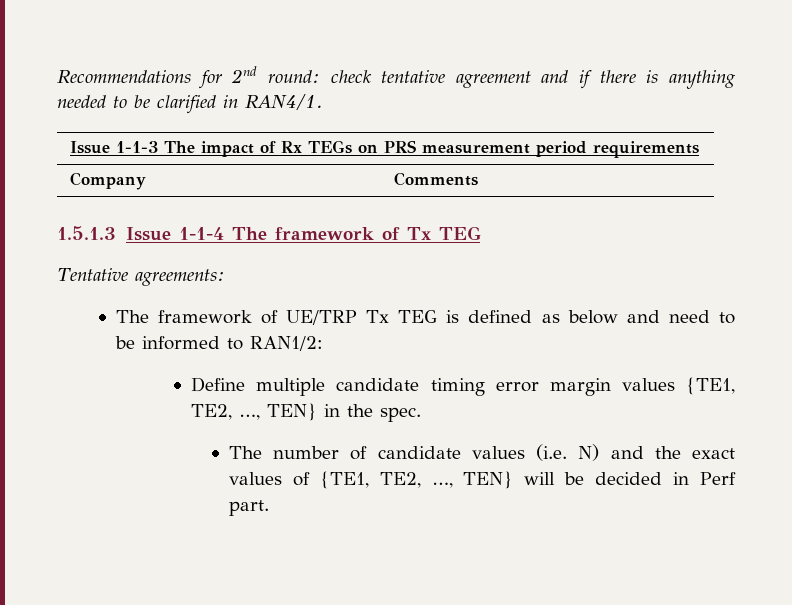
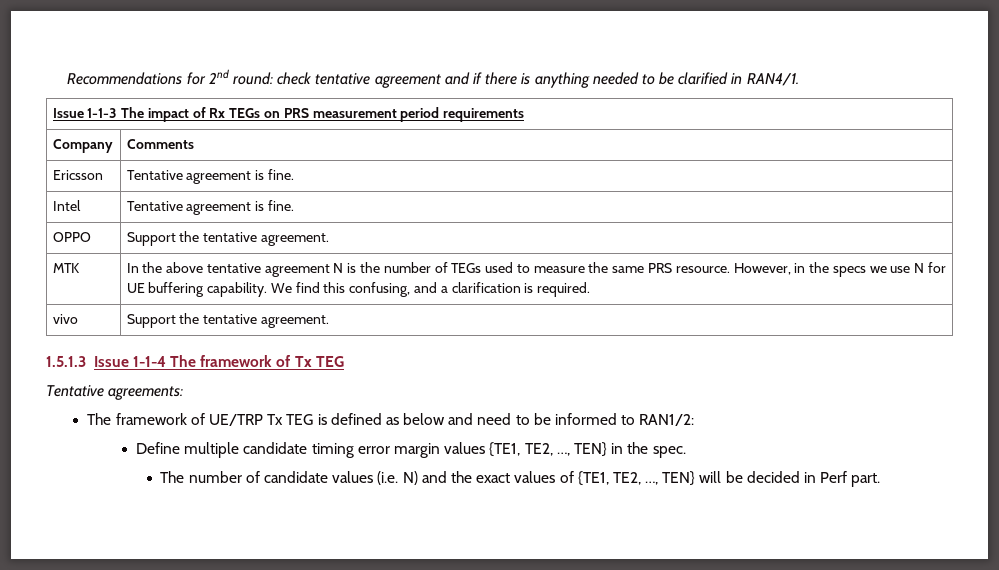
(479, 179) none -> [52,170,103,180] [126,169,294,184] [52,200,81,211] [126,200,294,215] [52,232,91,242] [126,231,329,246] [52,263,80,273] [126,262,947,277] [126,282,591,297] [52,314,78,324] [126,313,329,328] // Ericsson | Tentative agreement is fine. // Intel | Tentative agreement is fine. // OPPO | Support the tentative agreement. // MTK | In the above tentative agreement N is the number of TEGs used to measure the same PRS resource. However, in the specs we use N for UE buffering capability. We find this confusing, and a clarification is required. // vivo | Support the tentative agreement.

